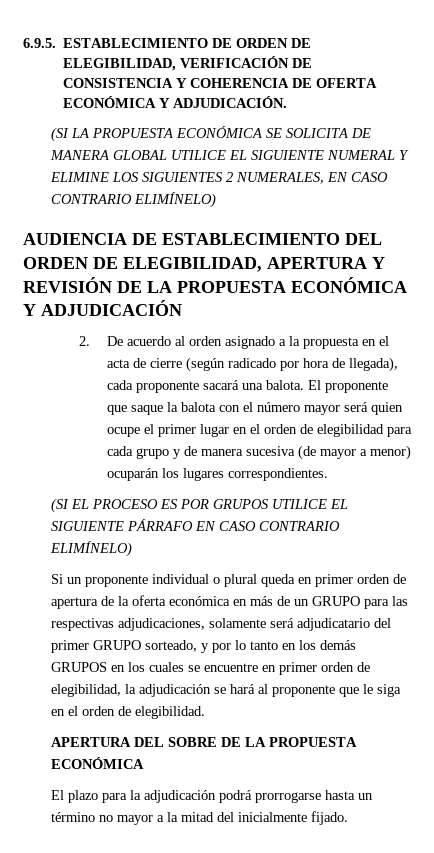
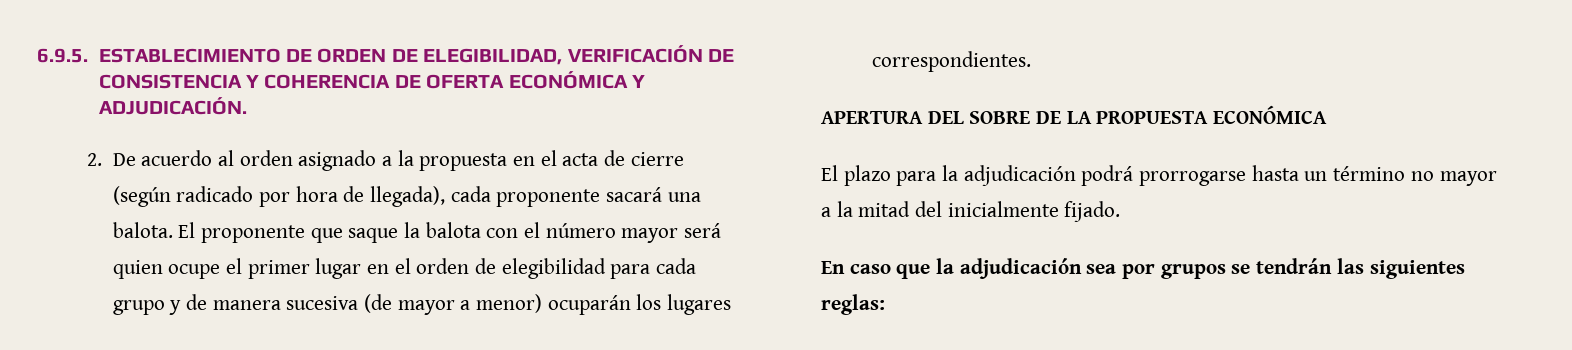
[50,126,371,142] [49,150,409,160] [49,172,388,184] [50,192,216,208] [23,233,382,245] [23,257,385,272] [23,277,407,293] [23,300,182,316] // (SI LA PROPUESTA ECONÓMICA SE SOLICITA DE MANERA GLOBAL UTILICE EL SIGUIENTE NUMERAL Y ELIMINE LOS SIGUIENTES 2 NUMERALES, EN CASO CONTRARIO ELIMÍNELO) // AUDIENCIA DE ESTABLECIMIENTO DEL ORDEN DE ELEGIBILIDAD, APERTURA Y REVISIÓN DE LA PROPUESTA ECONÓMICA Y ADJUDICACIÓN -> (247, 106) none
[50,498,348,513] [50,519,340,531] [49,541,132,557] [50,574,406,587] [50,595,408,609] [50,618,391,631] [50,640,356,653] [50,662,370,675] [50,684,401,697] [50,706,205,719] // (SI EL PROCESO ES POR GRUPOS UTILICE EL SIGUIENTE PÁRRAFO EN CASO CONTRARIO ELIMÍNELO) // Si un proponente individual o plural queda en primer orden de apertura de la oferta económica en más de un GRUPO para las respectivas adjudicaciones, solamente será adjudicatario del primer GRUPO sorteado, y por lo tanto en los demás GRUPOS en los cuales se encuentre en primer orden de elegibilidad, la adjudicación se hará al proponente que le siga en el orden de elegibilidad. -> (1031, 61) none
(348, 818) none -> [821,258,1465,279] [821,294,886,315] // En caso que la adjudicación sea por grupos se tendrán las siguientes reglas:

